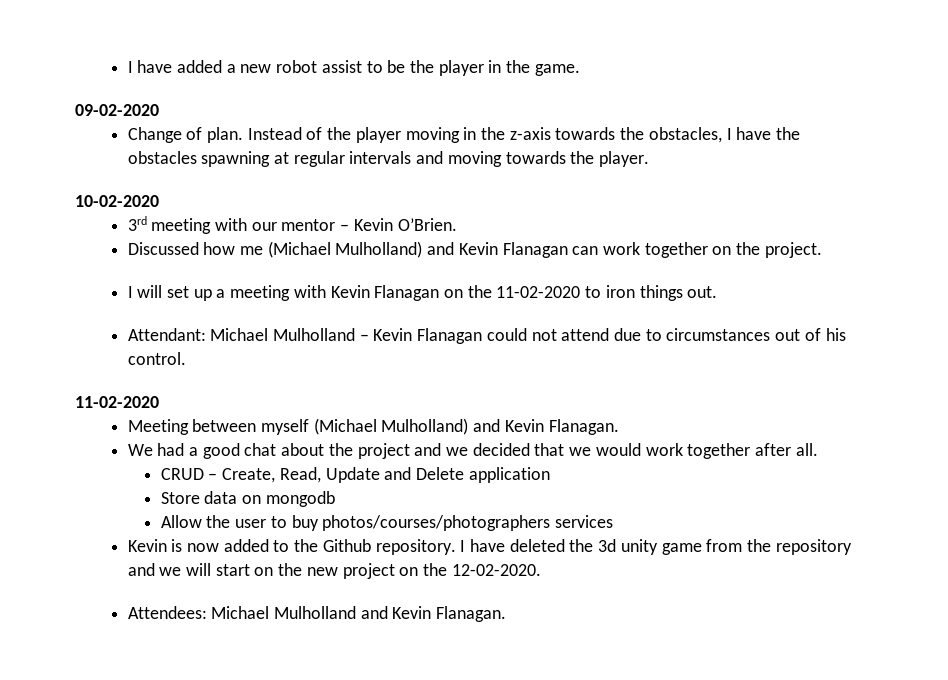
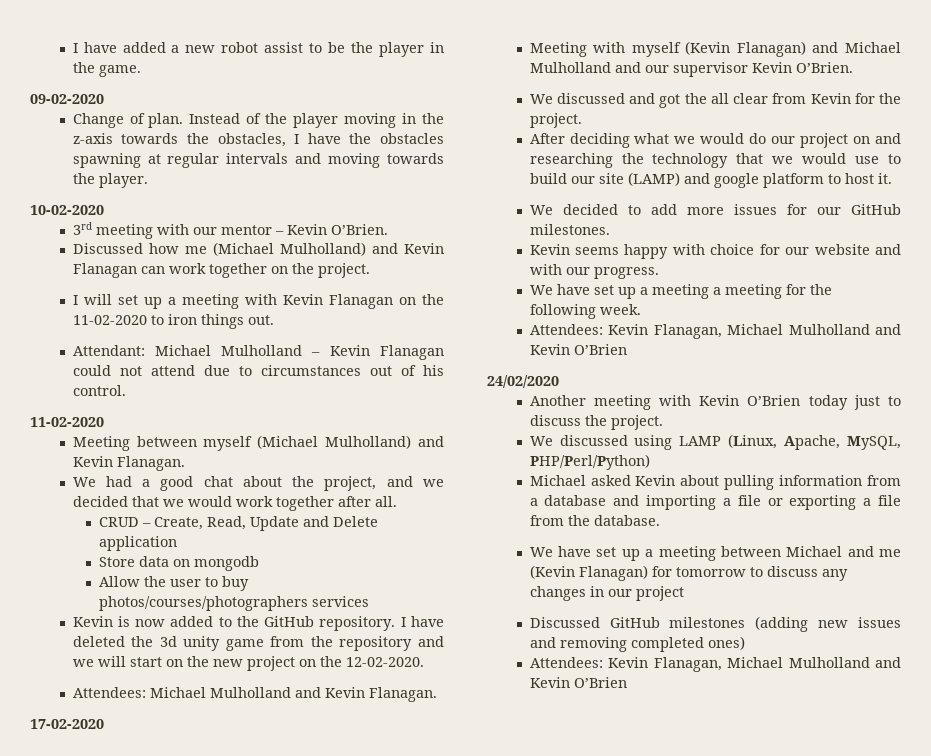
[357,443,410,459] project -> [324,476,377,491] project,
[322,539,371,552] Github -> [264,616,315,627] GitHub
(507, 614) none -> [30,719,104,729] [529,41,901,57] [529,62,853,77] [529,93,901,108] [529,113,582,128] [529,133,901,148] [529,153,901,168] [529,172,892,188] [529,204,902,215] [529,224,610,235] [529,244,902,259] [529,264,659,279] [529,284,832,299] [529,304,641,319] [529,324,901,339] [529,344,627,355] [487,375,559,388] [529,395,901,410] [529,415,663,430] [529,434,901,450] [529,454,650,470] [529,475,901,490] [529,495,902,510] [529,515,660,526] [529,546,902,561] [529,565,848,581] [529,586,684,601] [529,616,901,632] [529,636,745,652] [529,657,901,672] [529,677,627,688] // 17-02-2020 // Meeting with myself (Kevin Flanagan) and Michael Mulholland and our supervisor Kevin O’Brien. // We discussed and got the all clear from Kevin for the project. // After deciding what we would do our project on and researching the technology that we would use to build our site (LAMP) and google platform to host it. // We decided to add more issues for our GitHub milestones. // Kevin seems happy with choice for our website and with our progress. // We have set up a meeting a meeting for the following week. // Attendees: Kevin Flanagan, Michael Mulholland and Kevin O’Brien // 24/02/2020 // Another meeting with Kevin O’Brien today just to discuss the project. // We discussed using LAMP (Linux, Apache, MySQL, PHP/Perl/Python) // Michael asked Kevin about pulling information from a database and importing a file or exporting a file from the database. // We have set up a meeting between Michael and me (Kevin Flanagan) for tomorrow to discuss any changes in our project // Discussed GitHub milestones (adding new issues and removing completed ones) // Attendees: Kevin Flanagan, Michael Mulholland and Kevin O’Brien

